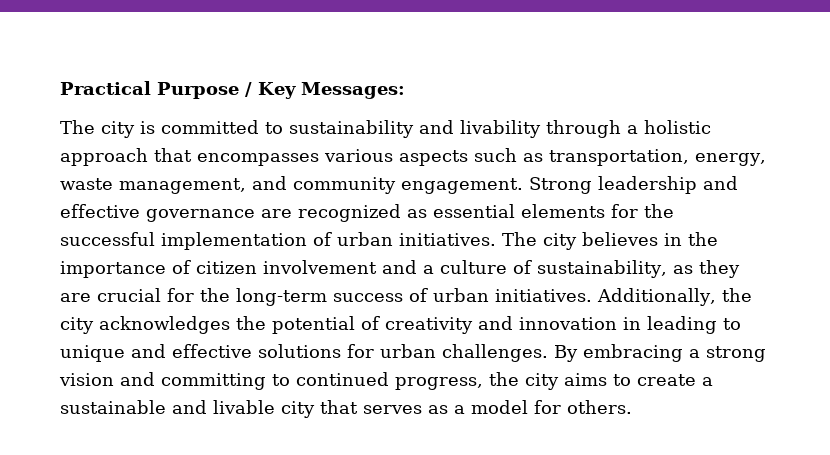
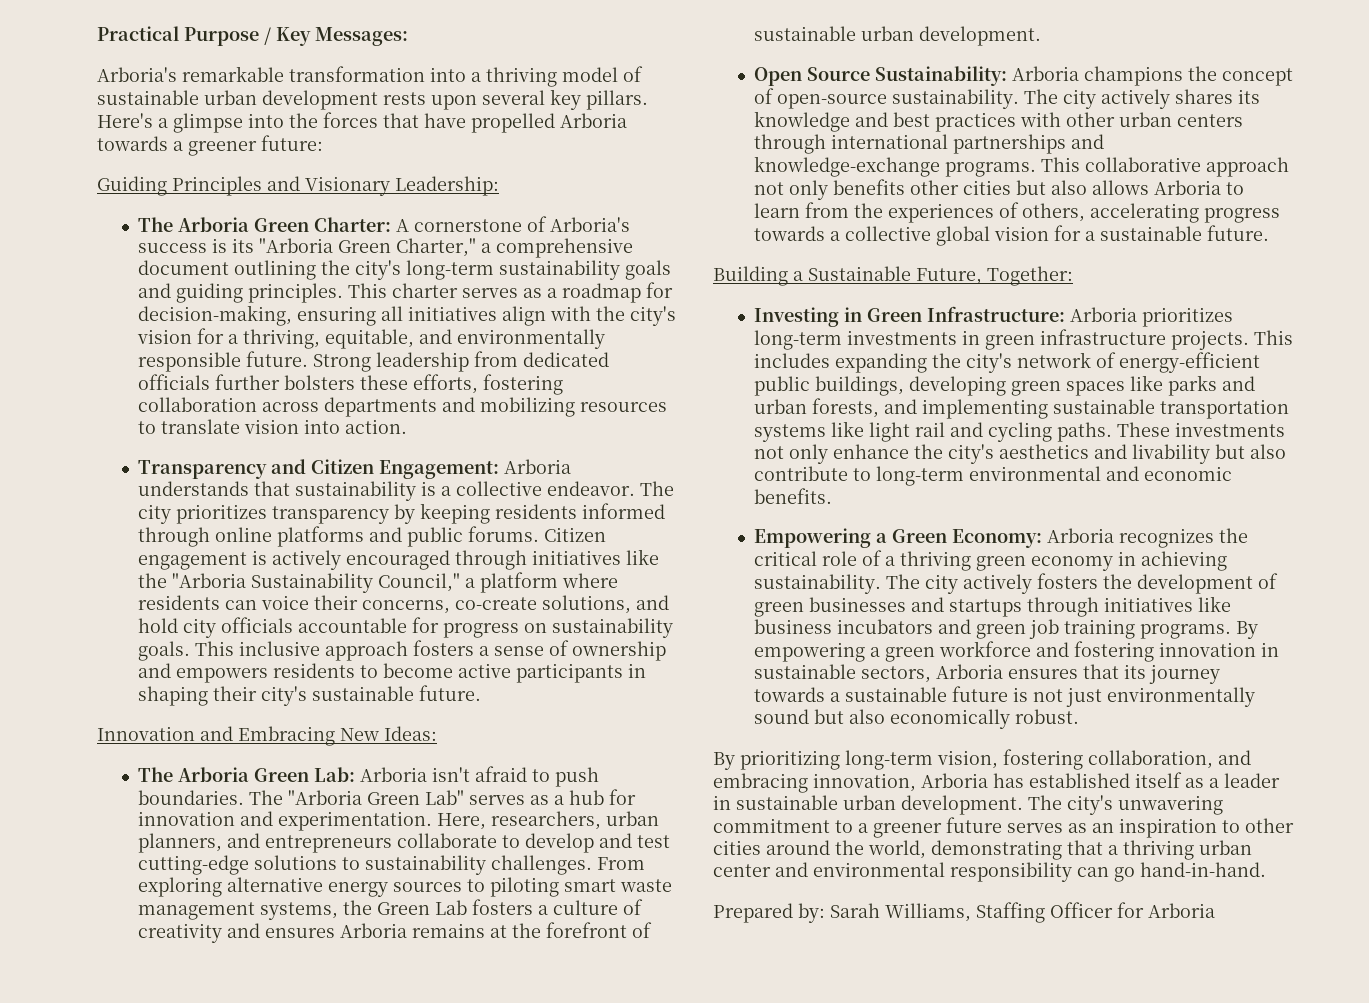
[60,120,711,138] [60,148,766,166] [60,176,738,194] [60,204,674,222] [60,232,718,250] [60,260,740,278] [60,288,752,306] [60,316,741,334] [60,344,766,362] [59,372,713,390] [60,400,632,418] The city is committed to sustainability and livability through a holistic approach that encompasses various aspects such as transportation, energy, waste management, and community engagement. Strong leadership and effective governance are recognized as essential elements for the successful implementation of urban initiatives. The city believes in the importance of citizen involvement and a culture of sustainability, as they are crucial for the long-term success of urban initiatives. Additionally, the city acknowledges the potential of creativity and innovation in leading to unique and effective solutions for urban challenges. By embracing a strong vision and committing to continued progress, the city aims to create a sustainable and livable city that serves as a model for others. -> [97,66,643,87] [97,89,648,110] [97,112,627,133] [97,135,323,156] [97,176,499,196] [138,216,631,232] [138,238,634,258] [138,260,672,280] [138,282,674,303] [138,305,677,326] [137,328,606,349] [138,351,610,372] [138,374,564,395] [138,397,668,417] [138,419,408,434] [138,459,572,479] [138,481,675,501] [138,503,666,524] [138,526,607,547] [138,549,660,570] [138,572,619,593] [138,595,670,614] [138,617,674,638] [138,640,667,661] [138,663,647,683] [138,685,482,706] [97,726,437,746] [138,766,600,787] [138,789,637,805] [138,811,660,831] [138,833,671,853] [138,855,646,875] [138,877,673,897] [138,899,644,920] [138,922,653,943] [754,26,1042,46] [754,66,1294,86] [754,88,1261,109] [754,111,1244,132] [754,134,1105,154] [754,156,1290,177] [754,179,1245,200] [754,202,1281,223] [754,225,1270,246] [713,266,1073,286] [754,306,1234,327] [754,329,1294,350] [754,352,1261,373] [754,375,1256,396] [754,398,1290,419] [754,421,1286,442] [754,444,1287,464] [754,466,1233,486] [754,488,833,504] [754,528,1249,548] [754,550,1228,571] [754,573,1279,594] [754,596,1232,617] [754,619,1259,639] [754,641,1280,662] [754,664,1221,684] [754,686,1256,707] [754,709,1080,729] [713,749,1251,770] [713,772,1280,793] [713,795,1223,815] [713,817,1294,838] [713,840,1252,860] [713,862,1266,882] [713,902,1215,923] Arboria's remarkable transformation into a thriving model of sustainable urban development rests upon several key pillars. Here's a glimpse into the forces that have propelled Arboria towards a greener future: // Guiding Principles and Visionary Leadership: // The Arboria Green Charter: A cornerstone of Arboria's success is its "Arboria Green Charter," a comprehensive document outlining the city's long-term sustainability goals and guiding principles. This charter serves as a roadmap for decision-making, ensuring all initiatives align with the city's vision for a thriving, equitable, and environmentally responsible future. Strong leadership from dedicated officials further bolsters these efforts, fostering collaboration across departments and mobilizing resources to translate vision into action. // Transparency and Citizen Engagement: Arboria understands that sustainability is a collective endeavor. The city prioritizes transparency by keeping residents informed through online platforms and public forums. Citizen engagement is actively encouraged through initiatives like the "Arboria Sustainability Council," a platform where residents can voice their concerns, co-create solutions, and hold city officials accountable for progress on sustainability goals. This inclusive approach fosters a sense of ownership and empowers residents to become active participants in shaping their city's sustainable future. // Innovation and Embracing New Ideas: // The Arboria Green Lab: Arboria isn't afraid to push boundaries. The "Arboria Green Lab" serves as a hub for innovation and experimentation. Here, researchers, urban planners, and entrepreneurs collaborate to develop and test cutting-edge solutions to sustainability challenges. From exploring alternative energy sources to piloting smart waste management systems, the Green Lab fosters a culture of creativity and ensures Arboria remains at the forefront of sustainable urban development. // Open Source Sustainability: Arboria champions the concept of open-source sustainability. The city actively shares its knowledge and best practices with other urban centers through international partnerships and knowledge-exchange programs. This collaborative approach not only benefits other cities but also allows Arboria to learn from the experiences of others, accelerating progress towards a collective global vision for a sustainable future. // Building a Sustainable Future, Together: // Investing in Green Infrastructure: Arboria prioritizes long-term investments in green infrastructure projects. This includes expanding the city's network of energy-efficient public buildings, developing green spaces like parks and urban forests, and implementing sustainable transportation systems like light rail and cycling paths. These investments not only enhance the city's aesthetics and livability but also contribute to long-term environmental and economic benefits. // Empowering a Green Economy: Arboria recognizes the critical role of a thriving green economy in achieving sustainability. The city actively fosters the development of green businesses and startups through initiatives like business incubators and green job training programs. By empowering a green workforce and fostering innovation in sustainable sectors, Arboria ensures that its journey towards a sustainable future is not just environmentally sound but also economically robust. // By prioritizing long-term vision, fostering collaboration, and embracing innovation, Arboria has established itself as a leader in sustainable urban development. The city's unwavering commitment to a greener future serves as an inspiration to other cities around the world, demonstrating that a thriving urban center and environmental responsibility can go hand-in-hand. // Prepared by: Sarah Williams, Staffing Officer for Arboria

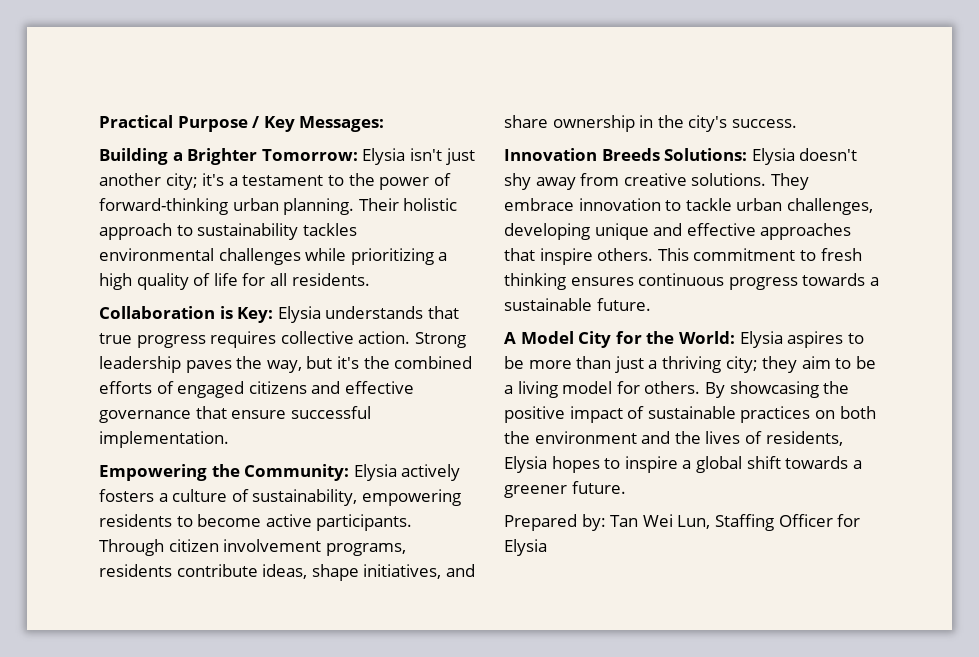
[97,66,643,87] [97,89,648,110] [97,112,627,133] [97,135,323,156] [97,176,499,196] [138,216,631,232] [138,238,634,258] [138,260,672,280] [138,282,674,303] [138,305,677,326] [137,328,606,349] [138,351,610,372] [138,374,564,395] [138,397,668,417] [138,419,408,434] [138,459,572,479] [138,481,675,501] [138,503,666,524] [138,526,607,547] [138,549,660,570] [138,572,619,593] [138,595,670,614] [138,617,674,638] [138,640,667,661] [138,663,647,683] [138,685,482,706] [97,726,437,746] [138,766,600,787] [138,789,637,805] [138,811,660,831] [138,833,671,853] [138,855,646,875] [138,877,673,897] [138,899,644,920] [138,922,653,943] [754,26,1042,46] [754,66,1294,86] [754,88,1261,109] [754,111,1244,132] [754,134,1105,154] [754,156,1290,177] [754,179,1245,200] [754,202,1281,223] [754,225,1270,246] [713,266,1073,286] [754,306,1234,327] [754,329,1294,350] [754,352,1261,373] [754,375,1256,396] [754,398,1290,419] [754,421,1286,442] [754,444,1287,464] [754,466,1233,486] [754,488,833,504] [754,528,1249,548] [754,550,1228,571] [754,573,1279,594] [754,596,1232,617] [754,619,1259,639] [754,641,1280,662] [754,664,1221,684] [754,686,1256,707] [754,709,1080,729] [713,749,1251,770] [713,772,1280,793] [713,795,1223,815] [713,817,1294,838] [713,840,1252,860] [713,862,1266,882] Arboria's remarkable transformation into a thriving model of sustainable urban development rests upon several key pillars. Here's a glimpse into the forces that have propelled Arboria towards a greener future: // Guiding Principles and Visionary Leadership: // The Arboria Green Charter: A cornerstone of Arboria's success is its "Arboria Green Charter," a comprehensive document outlining the city's long-term sustainability goals and guiding principles. This charter serves as a roadmap for decision-making, ensuring all initiatives align with the city's vision for a thriving, equitable, and environmentally responsible future. Strong leadership from dedicated officials further bolsters these efforts, fostering collaboration across departments and mobilizing resources to translate vision into action. // Transparency and Citizen Engagement: Arboria understands that sustainability is a collective endeavor. The city prioritizes transparency by keeping residents informed through online platforms and public forums. Citizen engagement is actively encouraged through initiatives like the "Arboria Sustainability Council," a platform where residents can voice their concerns, co-create solutions, and hold city officials accountable for progress on sustainability goals. This inclusive approach fosters a sense of ownership and empowers residents to become active participants in shaping their city's sustainable future. // Innovation and Embracing New Ideas: // The Arboria Green Lab: Arboria isn't afraid to push boundaries. The "Arboria Green Lab" serves as a hub for innovation and experimentation. Here, researchers, urban planners, and entrepreneurs collaborate to develop and test cutting-edge solutions to sustainability challenges. From exploring alternative energy sources to piloting smart waste management systems, the Green Lab fosters a culture of creativity and ensures Arboria remains at the forefront of sustainable urban development. // Open Source Sustainability: Arboria champions the concept of open-source sustainability. The city actively shares its knowledge and best practices with other urban centers through international partnerships and knowledge-exchange programs. This collaborative approach not only benefits other cities but also allows Arboria to learn from the experiences of others, accelerating progress towards a collective global vision for a sustainable future. // Building a Sustainable Future, Together: // Investing in Green Infrastructure: Arboria prioritizes long-term investments in green infrastructure projects. This includes expanding the city's network of energy-efficient public buildings, developing green spaces like parks and urban forests, and implementing sustainable transportation systems like light rail and cycling paths. These investments not only enhance the city's aesthetics and livability but also contribute to long-term environmental and economic benefits. // Empowering a Green Economy: Arboria recognizes the critical role of a thriving green economy in achieving sustainability. The city actively fosters the development of green businesses and startups through initiatives like business incubators and green job training programs. By empowering a green workforce and fostering innovation in sustainable sectors, Arboria ensures that its journey towards a sustainable future is not just environmentally sound but also economically robust. // By prioritizing long-term vision, fostering collaboration, and embracing innovation, Arboria has established itself as a leader in sustainable urban development. The city's unwavering commitment to a greener future serves as an inspiration to other cities around the world, demonstrating that a thriving urban center and environmental responsibility can go hand-in-hand. -> [99,148,475,165] [99,173,451,190] [99,198,458,215] [99,223,357,240] [99,248,448,265] [99,273,370,290] [99,306,459,323] [99,331,466,348] [99,356,473,373] [99,381,414,398] [99,406,371,423] [99,431,229,448] [99,464,461,481] [99,489,461,506] [99,514,413,531] [99,539,406,556] [99,564,475,581] [504,115,797,132] [504,148,858,165] [504,173,809,190] [504,198,873,215] [504,223,852,240] [504,248,862,265] [504,273,879,290] [504,298,651,311] [504,331,864,348] [504,356,876,373] [504,381,850,398] [504,406,876,423] [504,431,843,446] [504,456,862,473] [504,481,626,498] Building a Brighter Tomorrow: Elysia isn't just another city; it's a testament to the power of forward-thinking urban planning. Their holistic approach to sustainability tackles environmental challenges while prioritizing a high quality of life for all residents. // Collaboration is Key: Elysia understands that true progress requires collective action. Strong leadership paves the way, but it's the combined efforts of engaged citizens and effective governance that ensure successful implementation. // Empowering the Community: Elysia actively fosters a culture of sustainability, empowering residents to become active participants. Through citizen involvement programs, residents contribute ideas, shape initiatives, and share ownership in the city's success. // Innovation Breeds Solutions: Elysia doesn't shy away from creative solutions. They embrace innovation to tackle urban challenges, developing unique and effective approaches that inspire others. This commitment to fresh thinking ensures continuous progress towards a sustainable future. // A Model City for the World: Elysia aspires to be more than just a thriving city; they aim to be a living model for others. By showcasing the positive impact of sustainable practices on both the environment and the lives of residents, Elysia hopes to inspire a global shift towards a greener future.
[830,903,971,922] Sarah Williams, -> [610,514,711,529] Tan Wei Lun,
[1148,903,1215,918] Arboria -> [504,539,547,556] Elysia

